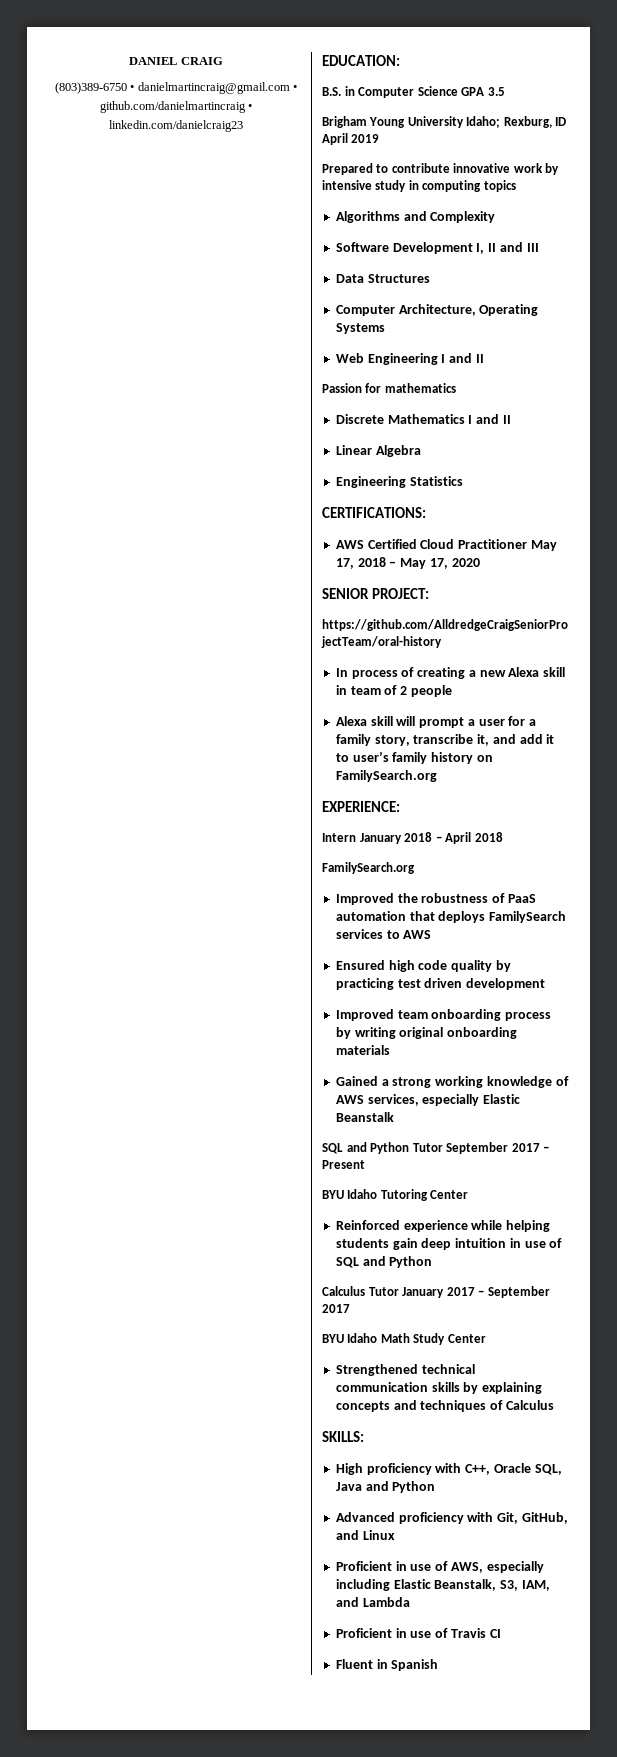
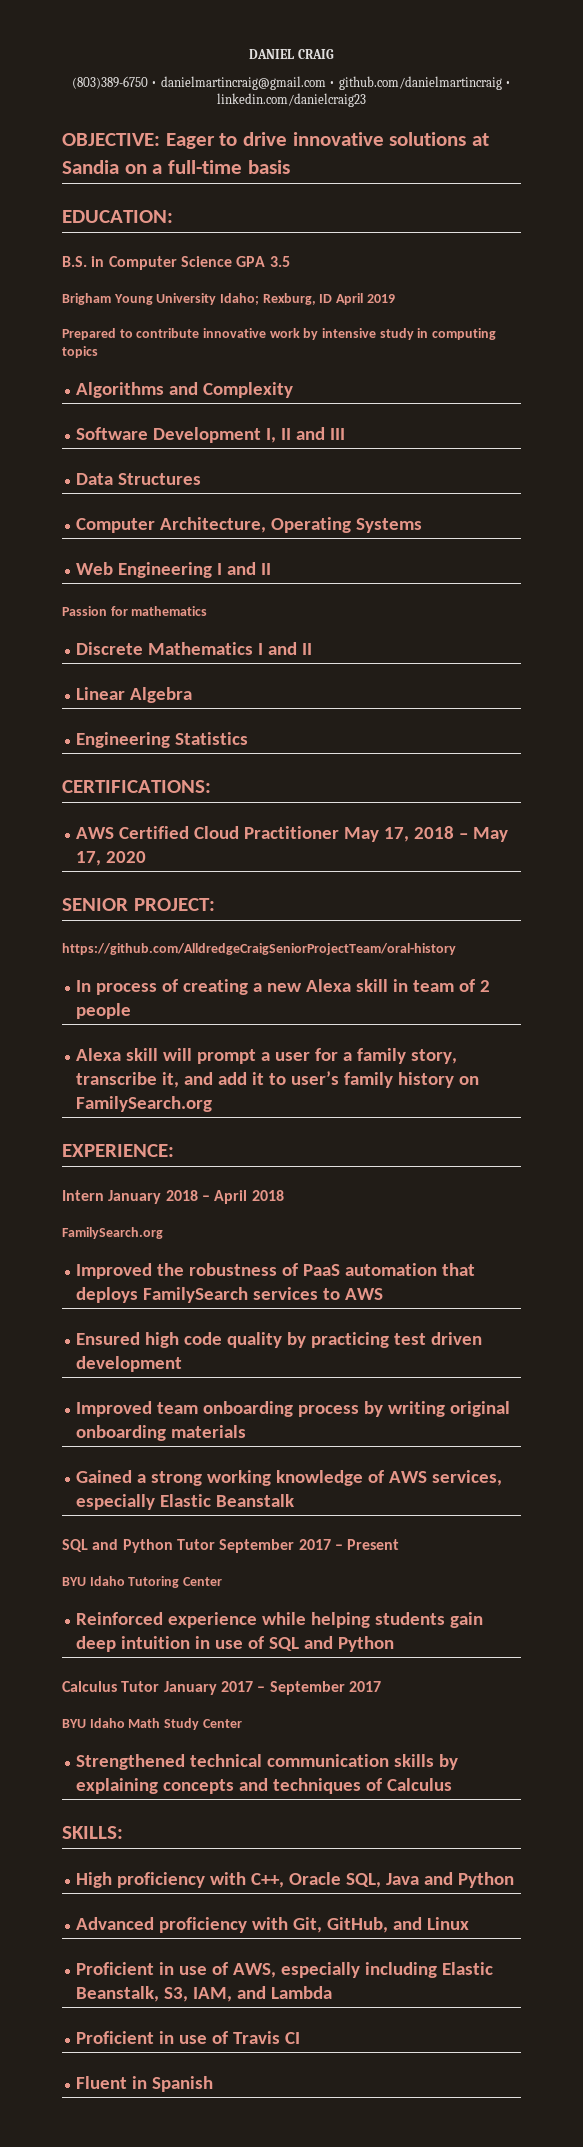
(243, 126) none -> [62,132,490,149] [62,160,290,174] // OBJECTIVE: Eager to drive innovative solutions at Sandia on a full-time basis

